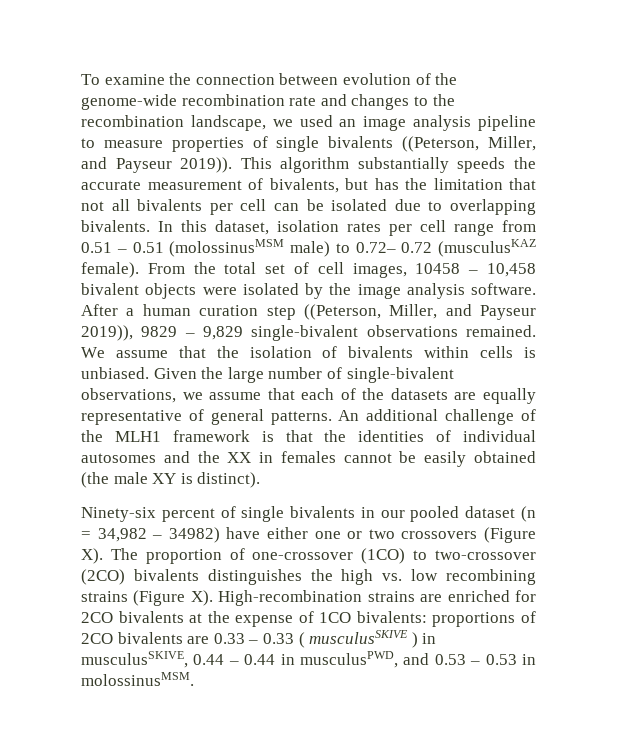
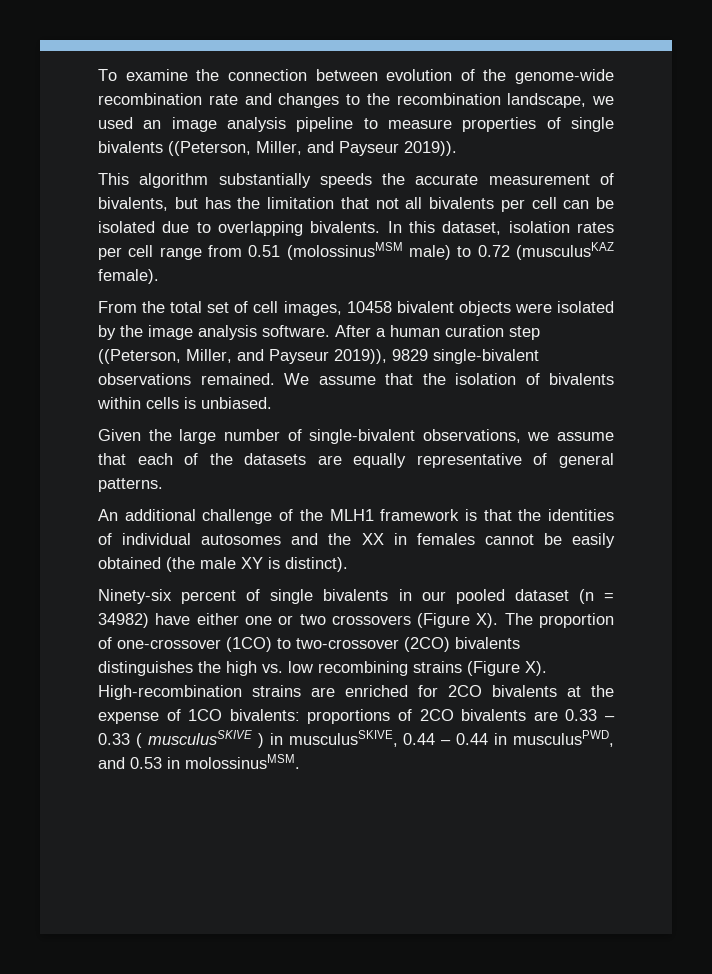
(233, 165) none -> (457, 148) //
[116,242,164,253] – 0.51 -> (281, 251) none
[355,242,396,253] 0.72– -> (472, 251) none
(139, 270) none -> (159, 276) //
[468,263,536,277] – 10,458 -> (392, 307) none
[184,326,243,340] – 9,829 -> (428, 355) none
(149, 373) none -> (272, 403) //
(332, 418) none -> (163, 485) //
[97,528,163,542] 34,982 – -> (615, 597) none
[470,654,517,665] – 0.53 -> (162, 763) none

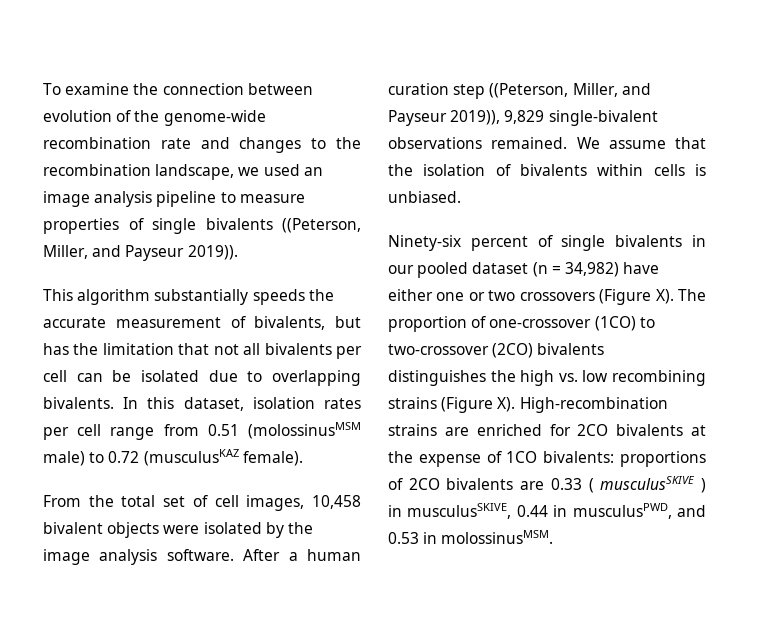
[346,301,392,313] 10458 -> [312,495,362,509] 10,458
[392,349,428,361] 9829 -> [504,110,545,124] 9,829
[98,429,614,444] [98,453,614,468] [98,478,163,492] [98,509,614,524] [98,533,616,548] [98,557,348,572] // Given the large number of single-bivalent observations, we assume that each of the datasets are equally representative of general patterns. // An additional challenge of the MLH1 framework is that the identities of individual autosomes and the XX in females cannot be easily obtained (the male XY is distinct). -> (461, 197) none
[98,613,149,628] 34982) -> [564,262,619,277] 34,982)
[605,716,616,721] [98,733,130,745] – 0.33 -> (582, 484) none
[441,733,489,745] – 0.44 -> (548, 511) none

